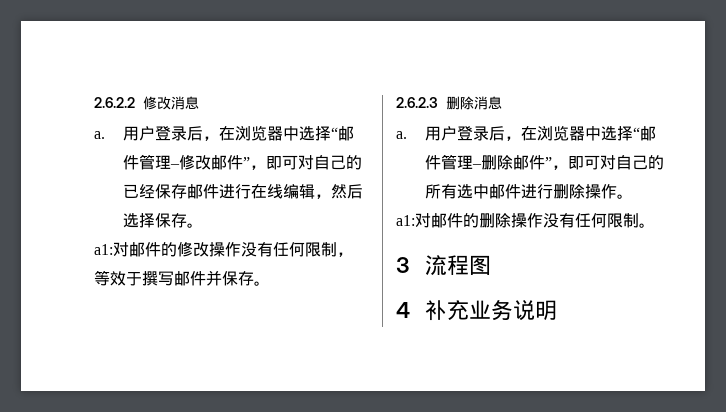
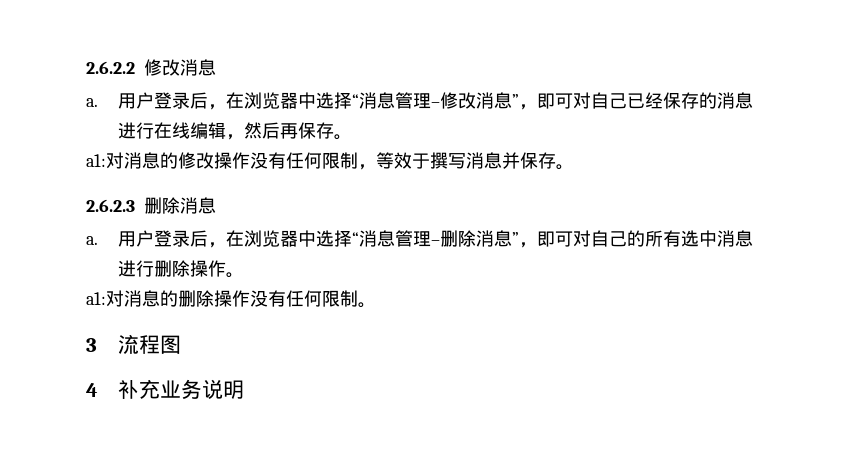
[337,126,354,141] [122,155,139,170] 邮件 -> [359,92,396,109] 消息
[210,155,362,170] 邮件”，即可对自己的 -> [476,92,628,110] 消息”，即可对自己
[186,184,219,199] 邮件 -> [699,92,754,109] 的消息
[122,213,155,228] 选择 -> [280,123,299,139] 再
[129,242,161,257] 邮件 -> [124,152,160,169] 消息
[174,271,206,286] 邮件 -> [466,152,502,169] 消息
[639,126,656,141] [424,155,441,170] 邮件 -> [359,230,396,247] 消息
[512,155,545,170] 邮件 -> [476,230,513,247] 消息
[488,184,521,199] 邮件 -> [717,230,754,247] 消息
[431,213,463,228] 邮件 -> [124,290,160,307] 消息

